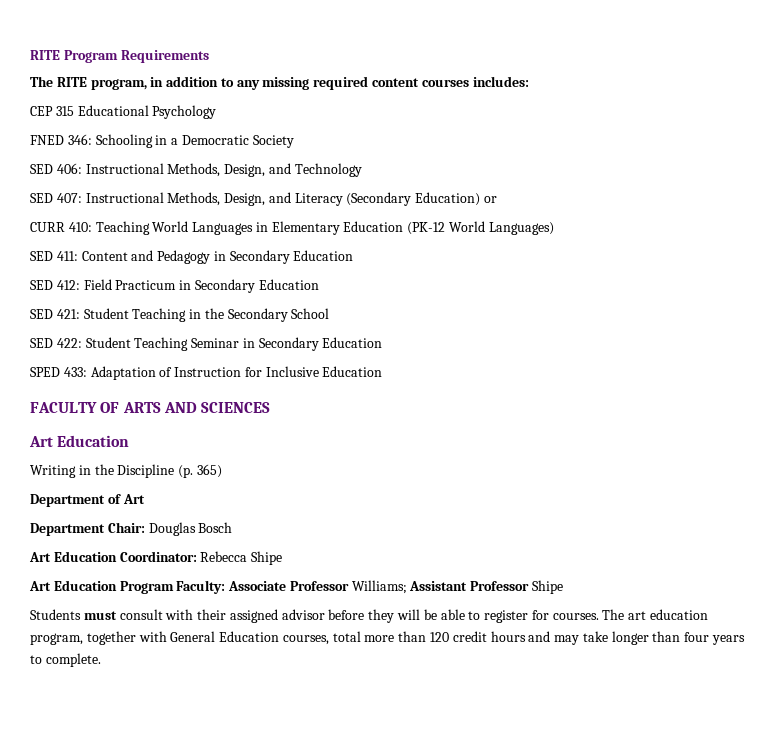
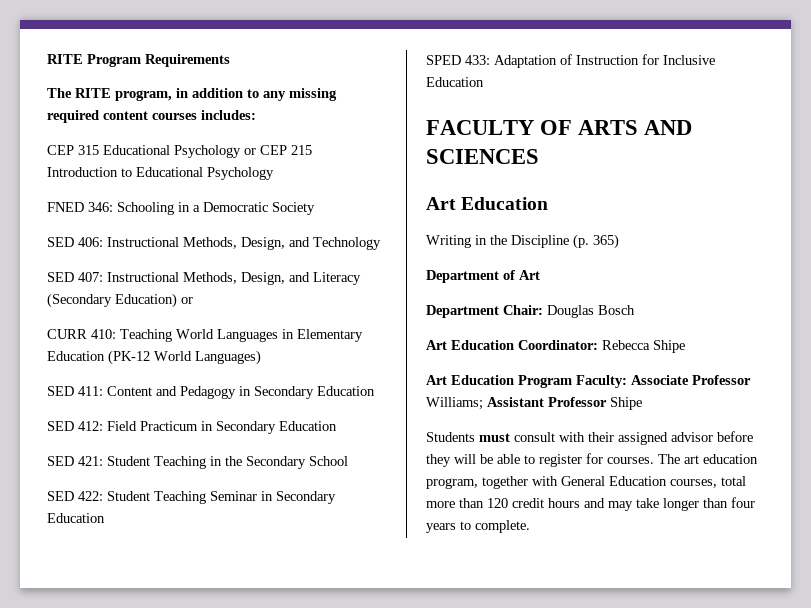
(217, 112) none -> [244,145,312,155] [47,167,274,180] or CEP 215 Introduction to Educational Psychology

